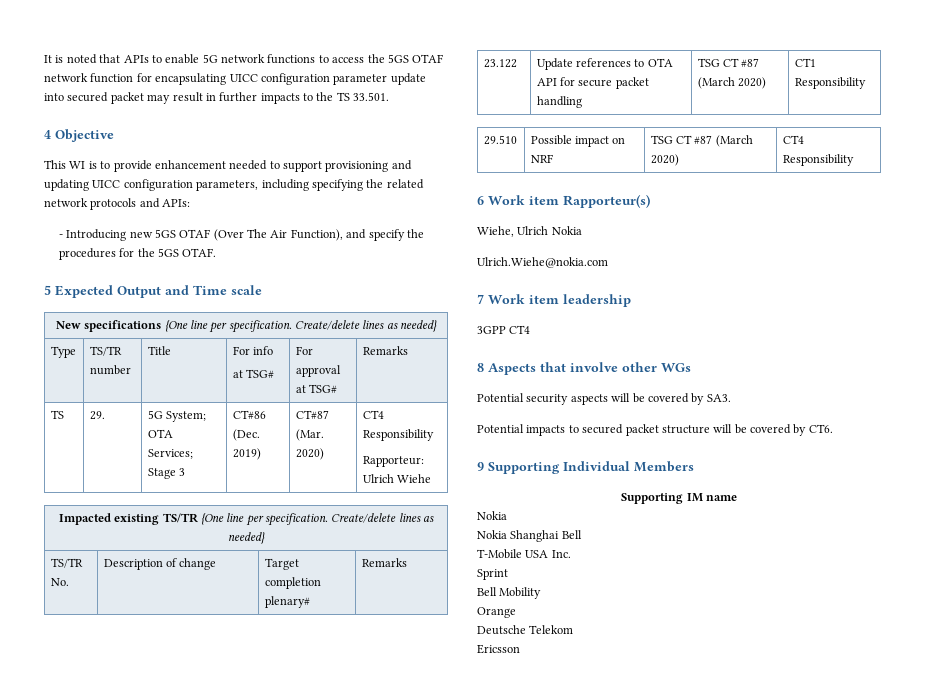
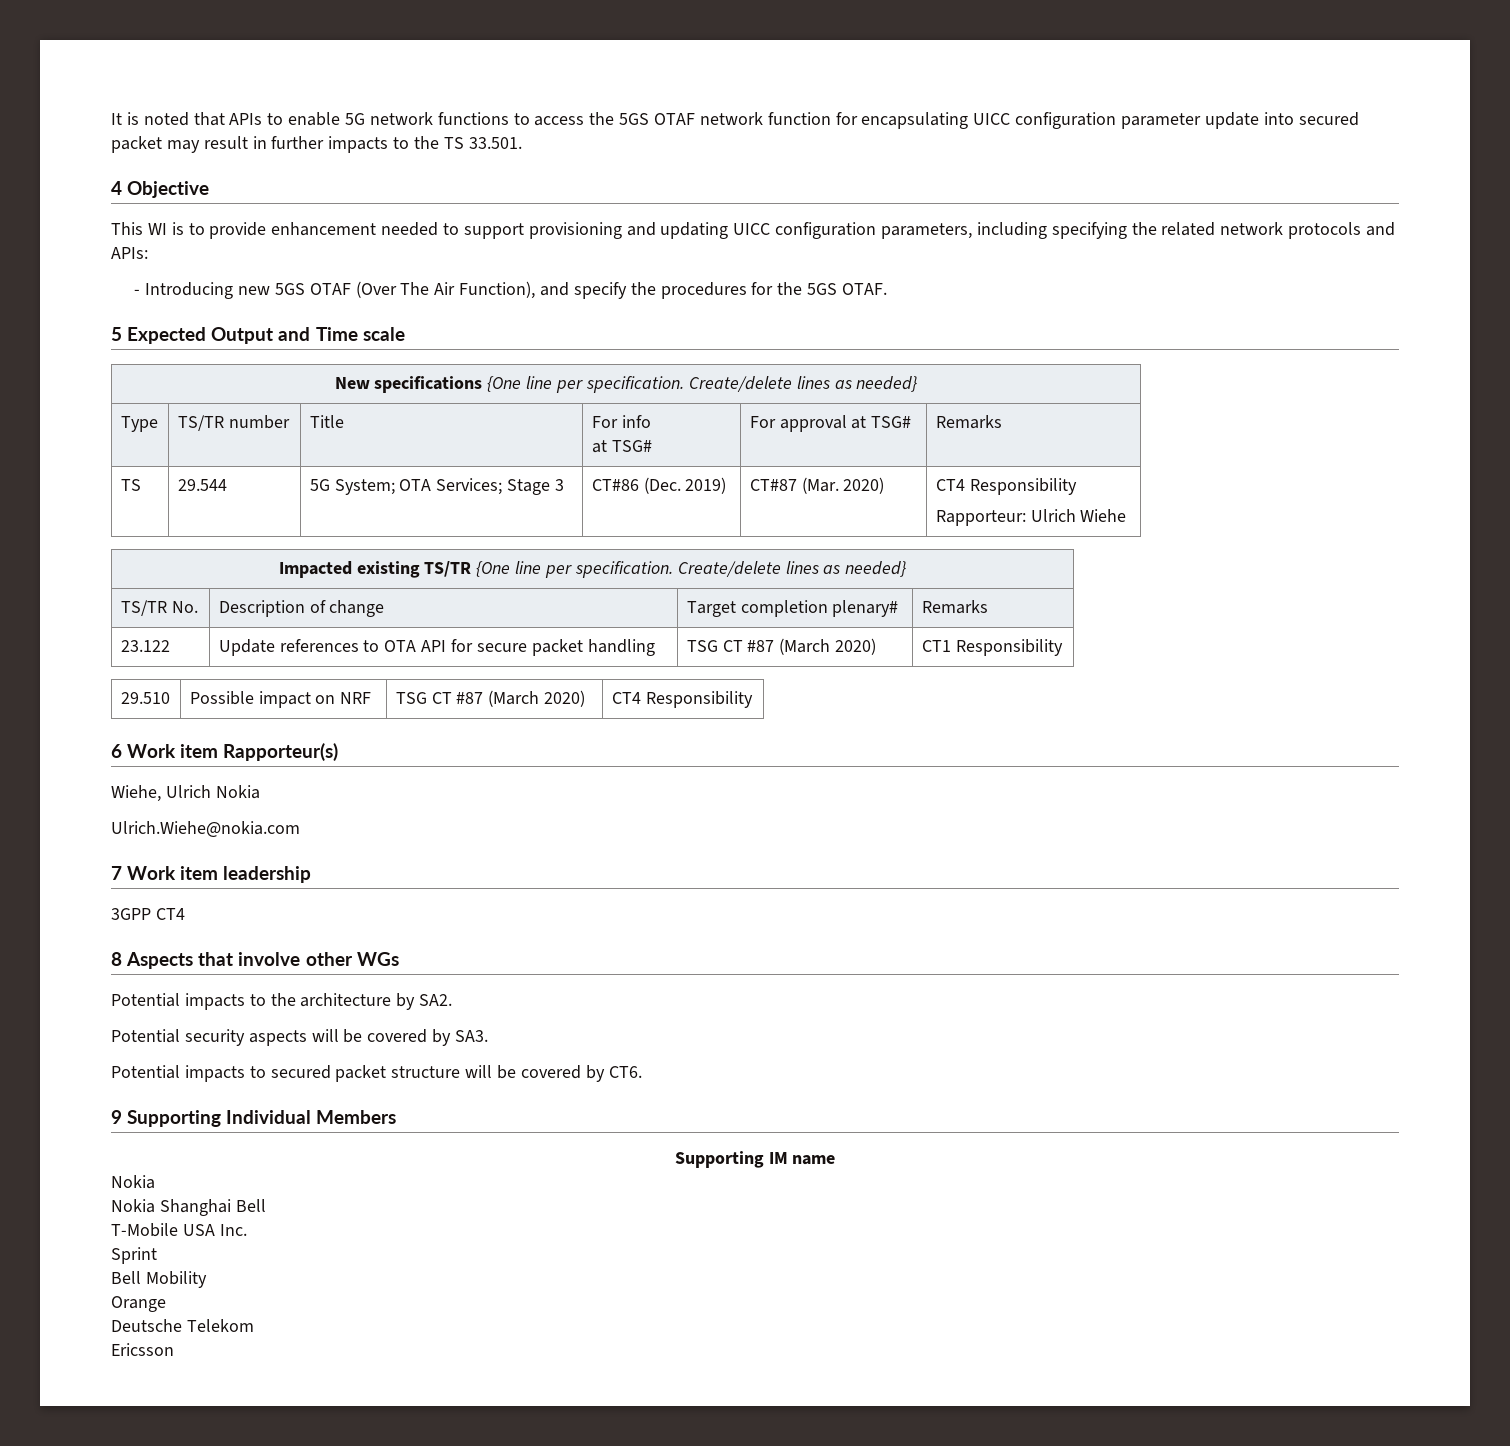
[89,411,105,420] 29. -> [177,479,227,491] 29.544
(691, 367) none -> [111,993,453,1010] // Potential impacts to the architecture by SA2.

